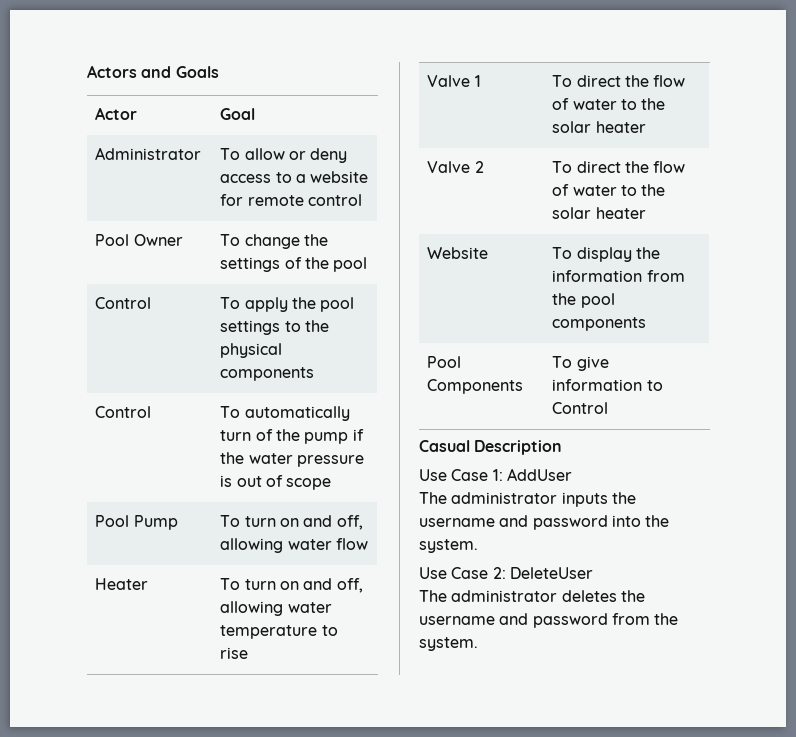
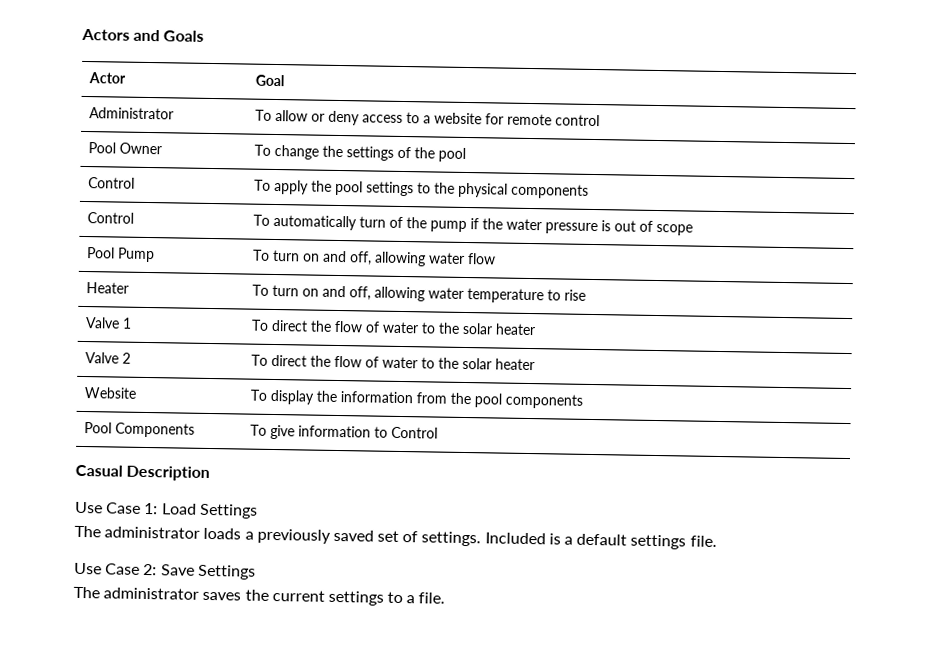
[506,468,572,481] [419,492,636,507] [419,515,670,530] [419,539,478,553] AddUser // The administrator inputs the username and password into the system. -> [161,503,258,519] [74,525,717,550] Load Settings // The administrator loads a previously saved set of settings. Included is a default settings file.
[509,567,593,579] [419,590,645,602] [419,613,679,628] [419,637,478,651] DeleteUser // The administrator deletes the username and password from the system. -> [160,564,256,580] [73,586,446,606] Save Settings // The administrator saves the current settings to a file.

